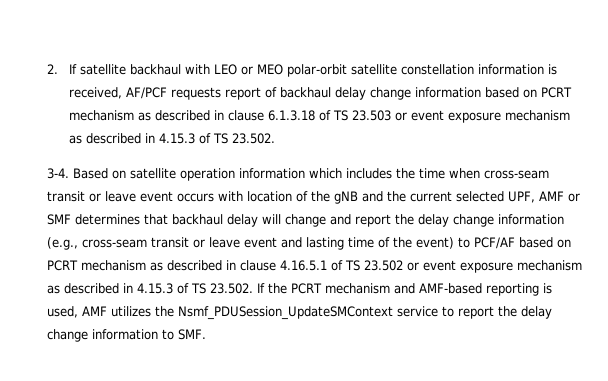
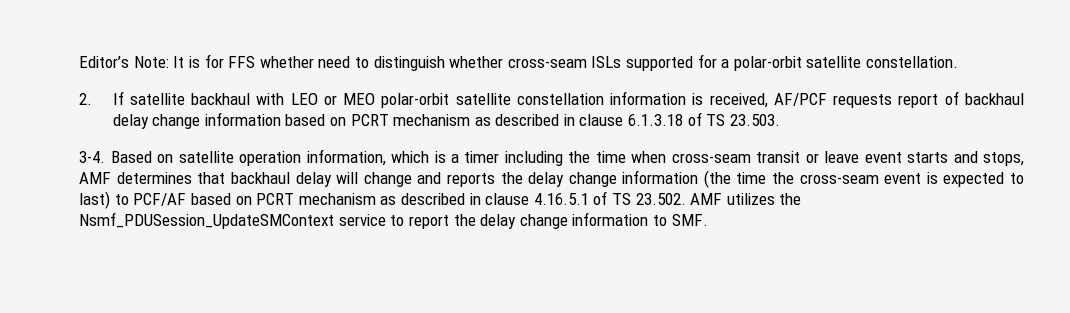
(46, 69) none -> [79,54,958,71] Editor’s Note: It is for FFS whether need to distinguish whether cross-seam ISLs supported for a polar-orbit satellite constellation. //
[351,110,570,123] [68,133,275,144] 23.503 or event exposure mechanism as described in 4.15.3 of TS 23.502. -> [729,114,780,126] 23.503.
[238,168,392,179] information which includes -> [306,149,563,166] information, which is a timer including
[176,191,580,204] [46,214,71,225] occurs with location of the gNB and the current selected UPF, AMF or SMF -> [907,151,1024,166] [79,172,112,184] starts and stops, AMF
[354,214,564,227] [46,237,454,250] report the delay change information (e.g., cross-seam transit or leave event and lasting time of the event) -> [446,170,1025,188] [79,191,111,209] reports the delay change information (the time the cross-seam event is expected to last)
[363,260,582,273] [46,283,552,296] [46,306,78,318] 23.502 or event exposure mechanism as described in 4.15.3 of TS 23.502. If the PCRT mechanism and AMF-based reporting is used, -> [635,193,686,205] 23.502.

